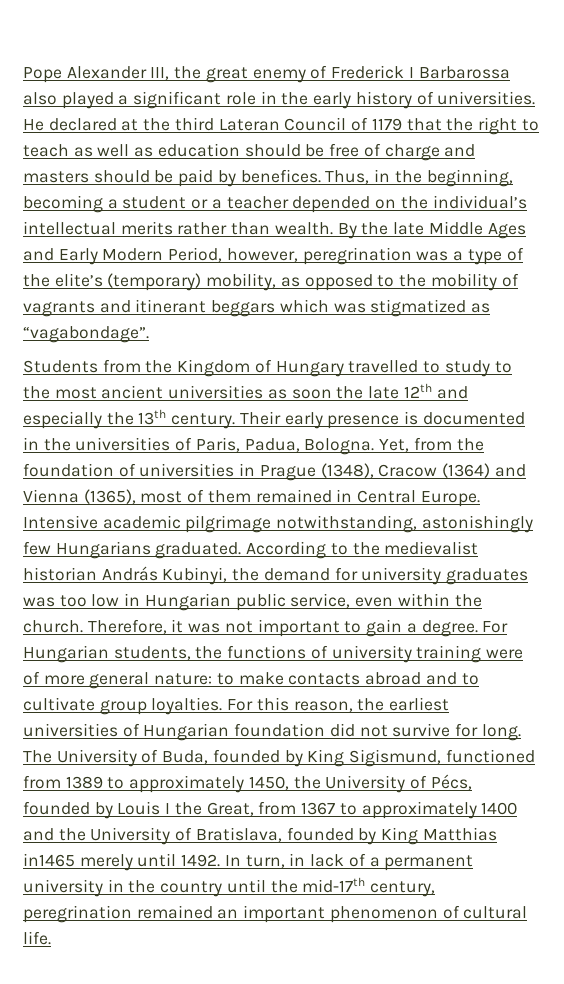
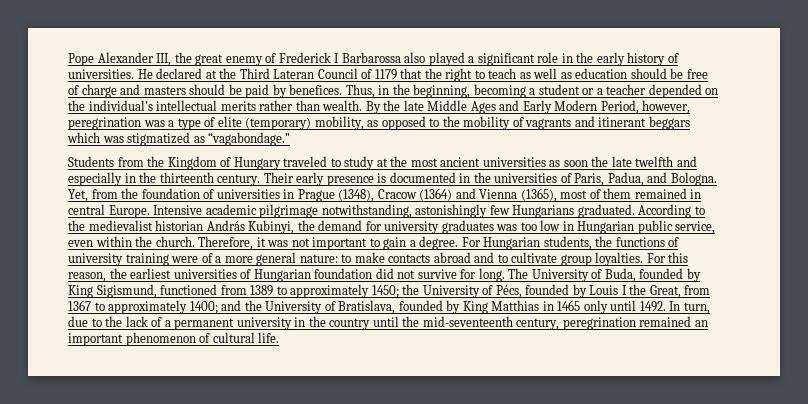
[174,117,214,131] third -> [239,68,270,79] Third
[23,273,103,287] the elite’s -> [217,116,242,127] elite
[23,326,149,343] “vagabondage”. -> [208,132,291,146] “vagabondage.”
[348,360,419,373] travelled -> [283,156,328,167] traveled
[494,361,512,373] to -> [376,158,388,167] at
[403,383,432,398] 12th -> [635,156,674,167] twelfth
[106,409,167,425] the 13th -> [124,172,214,183] in the thirteenth
(300, 445) none -> [647,172,668,183] and
[357,490,417,503] Central -> [68,204,105,215] central
(40, 678) none -> [215,256,222,263] a
[248,776,289,790] 1450, -> [371,285,399,298] 1450;
[481,802,518,815] 1400 -> [189,301,218,314] 1400;
[23,853,133,871] in1465 merely -> [542,300,608,314] in 1465 only
[289,853,306,866] in -> [68,316,123,327] due to the
[302,877,366,893] mid-17th -> [422,316,513,327] mid-seventeenth

